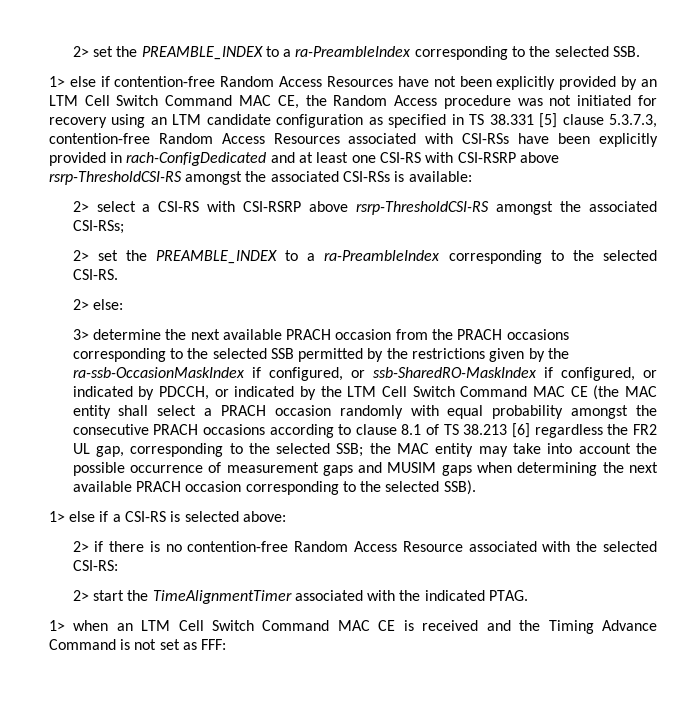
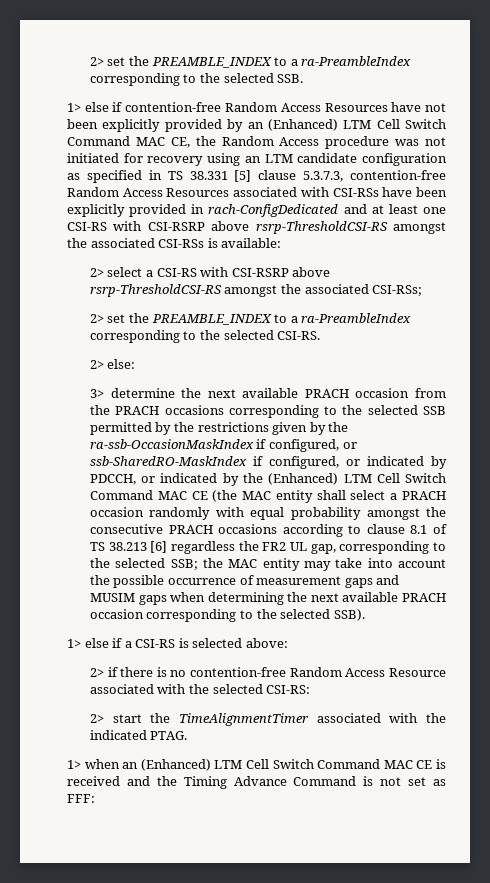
(658, 83) none -> [267,119,338,131] (Enhanced)
(342, 391) none -> [268,473,339,485] (Enhanced)
(133, 627) none -> [140,759,211,771] (Enhanced)

